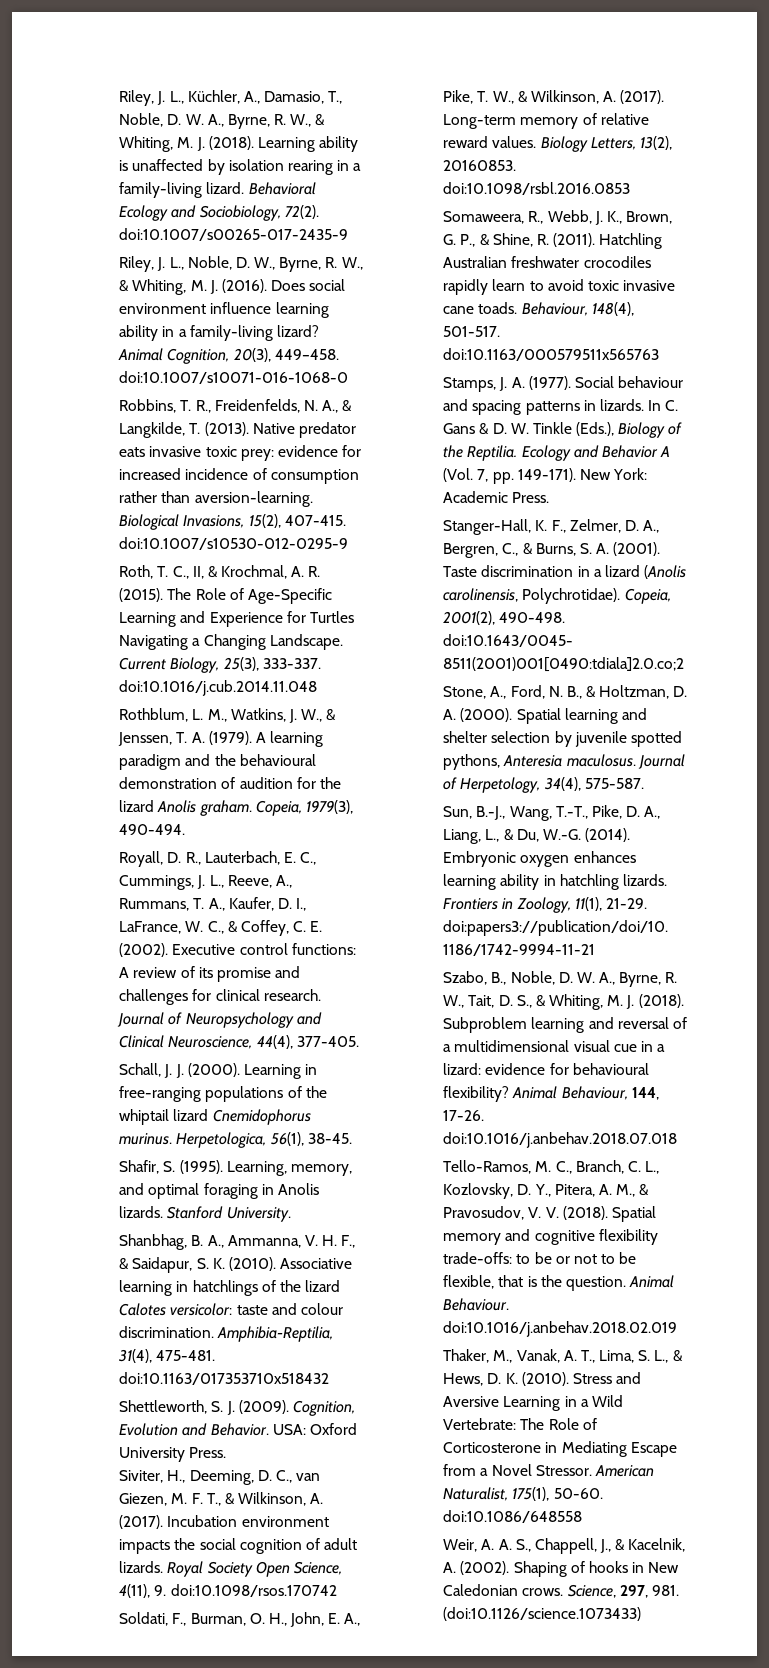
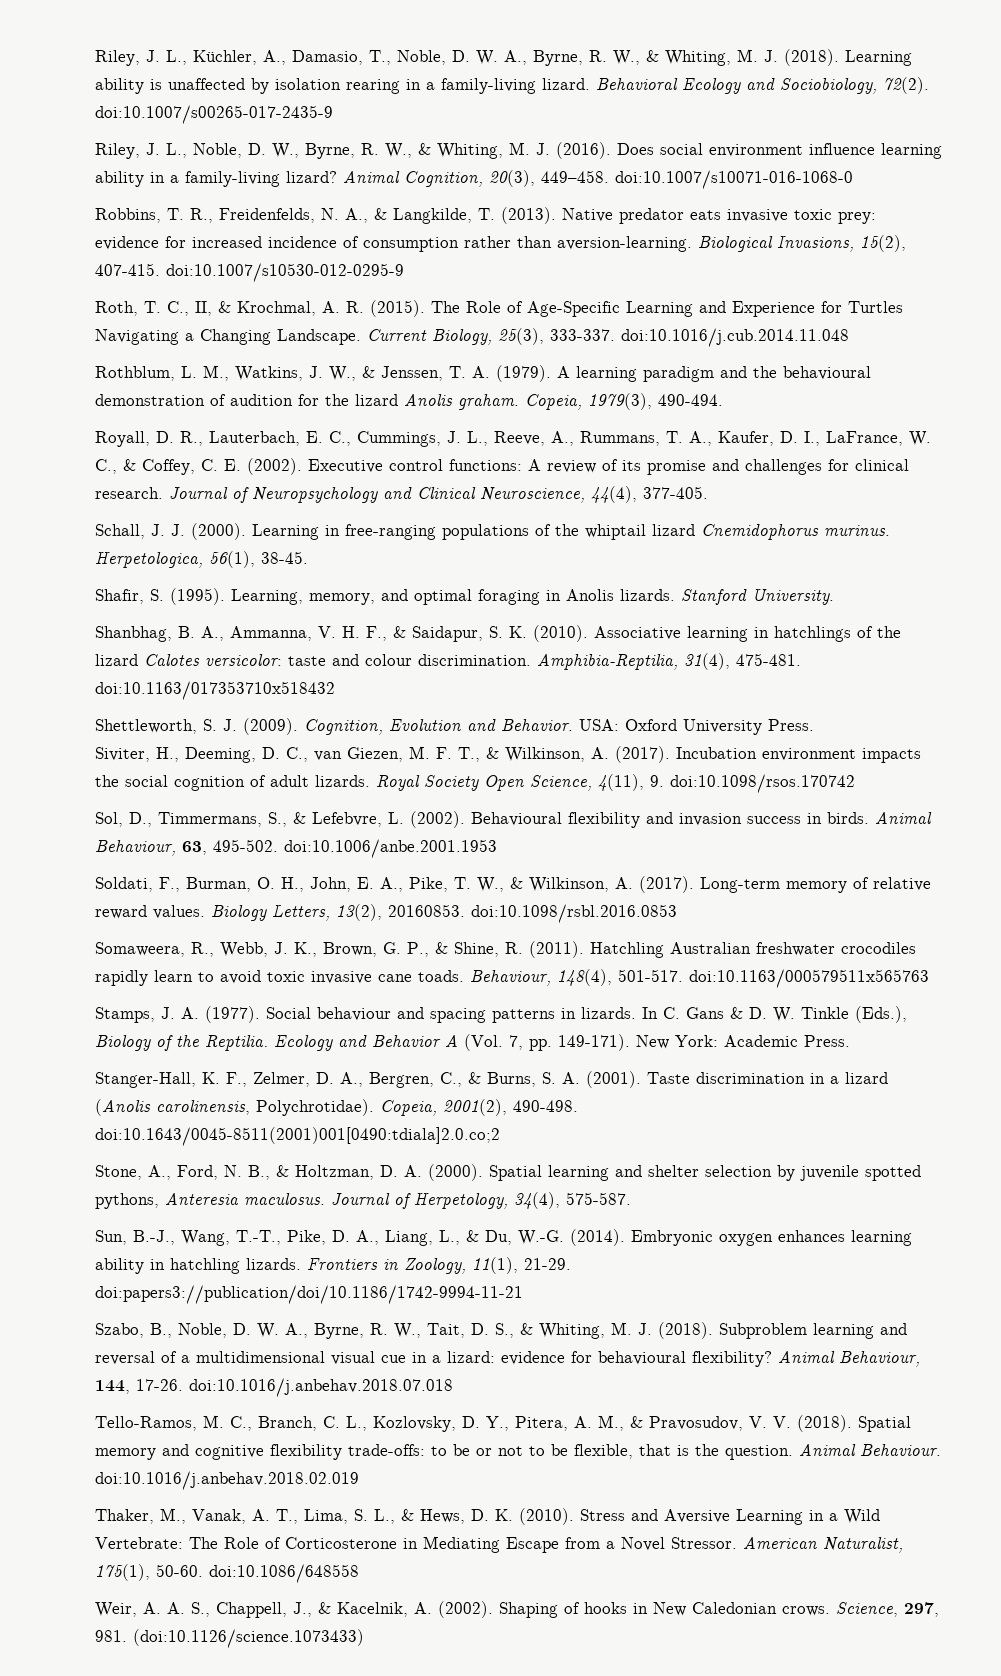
(337, 1590) none -> [95,811,933,828] [95,839,498,858] // Sol, D., Timmermans, S., & Lefebvre, L. (2002). Behavioural flexibility and invasion success in birds. Animal Behaviour, 63, 495-502. doi:10.1006/anbe.2001.1953

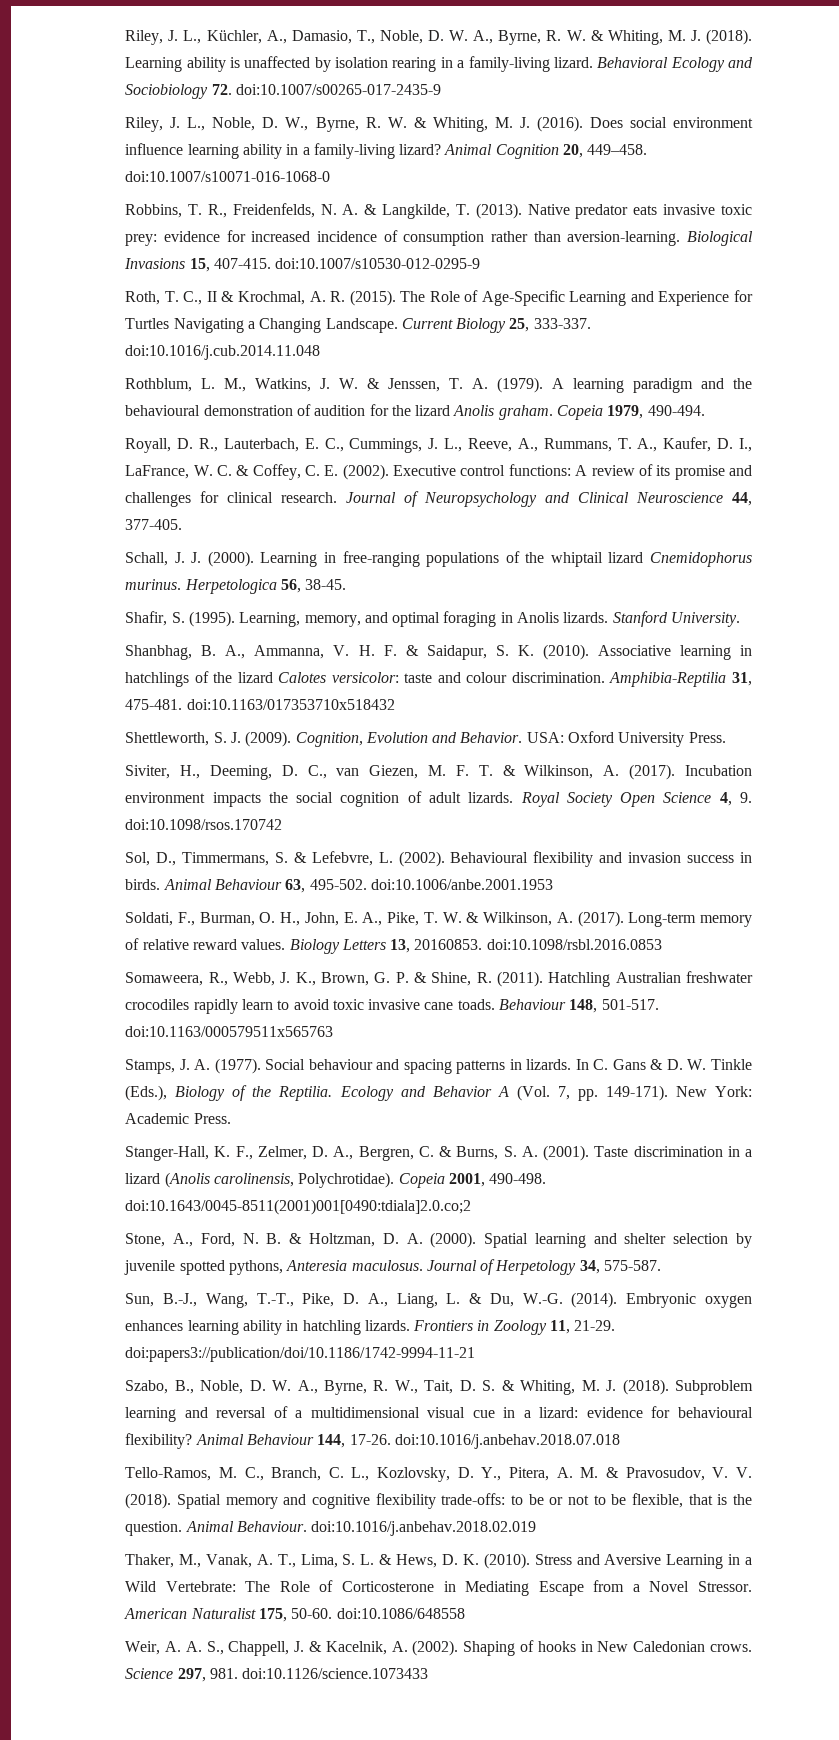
[613,50,641,65] W., -> [566,30,586,41] W.
[780,77,930,94] Sociobiology, 72(2). -> [125,84,232,99] Sociobiology 72.
[385,143,413,158] W., -> [387,117,407,128] W.
[404,170,536,187] Cognition, 20(3), -> [495,144,584,159] Cognition 20,
[345,208,369,223] A., -> [342,204,359,215] A.
[777,235,907,252] Invasions, 15(2), -> [124,258,210,272] Invasions 15,
[195,301,213,316] II, -> [206,291,217,302] II
[432,328,545,345] Biology, 25(3), -> [456,318,530,333] Biology 25,
[329,366,357,381] W., -> [339,378,359,389] W.
[525,393,653,410] Copeia, 1979(3), -> [557,405,644,420] Copeia 1979,
[95,459,118,474] C., -> [216,465,232,476] C.
[480,486,638,503] Neuroscience, 44(4), -> [636,492,752,506] Neuroscience 44,
[95,551,256,568] Herpetologica, 56(1), -> [184,579,301,594] Herpetologica 56,
[366,626,388,641] F., -> [383,645,397,656] F.
[537,653,731,670] Amphibia-Reptilia, 31(4), -> [609,672,752,687] Amphibia-Reptilia 31,
[458,747,481,762] T., -> [478,765,493,776] T.
[530,774,645,791] Science, 4(11), -> [663,792,732,806] Science 4,
[268,812,288,827] S., -> [274,852,288,863] S.
[95,840,177,856] Behaviour, -> [214,879,282,890] Behaviour
[477,877,505,892] W., -> [442,912,462,923] W.
[272,904,383,921] Letters, 13(2), -> [341,939,411,953] Letters 13,
[407,942,430,957] P., -> [395,972,409,983] P.
[470,969,613,986] Behaviour, 148(4), -> [499,999,598,1013] Behaviour 148,
[440,1072,463,1087] C., -> [418,1146,434,1157] C.
[380,1099,508,1116] Copeia, 2001(2), -> [398,1173,485,1188] Copeia 2001,
[248,1165,271,1180] B., -> [266,1233,282,1244] B.
[414,1192,561,1209] Herpetology, 34(4), -> [495,1260,600,1275] Herpetology 34,
[439,1230,461,1245] L., -> [446,1293,461,1304] L.
[404,1257,519,1274] Zoology, 11(1), -> [493,1320,571,1335] Zoology 11,
[495,1323,515,1338] S., -> [482,1380,496,1391] S.
[839,1351,921,1367] Behaviour, -> [246,1434,314,1445] Behaviour
[598,1415,625,1431] M., -> [580,1467,599,1478] M.
[374,1509,396,1524] L., -> [360,1554,375,1565] L.
[823,1537,904,1553] [95,1564,151,1581] Naturalist, 175(1), -> [190,1608,287,1622] Naturalist 175,
[293,1602,313,1617] J., -> [294,1641,305,1652] J.
[836,1602,899,1617] Science, -> [125,1668,174,1679] Science
[133,1629,365,1648] (doi:10.1126/science.1073433) -> [242,1668,429,1679] doi:10.1126/science.1073433

